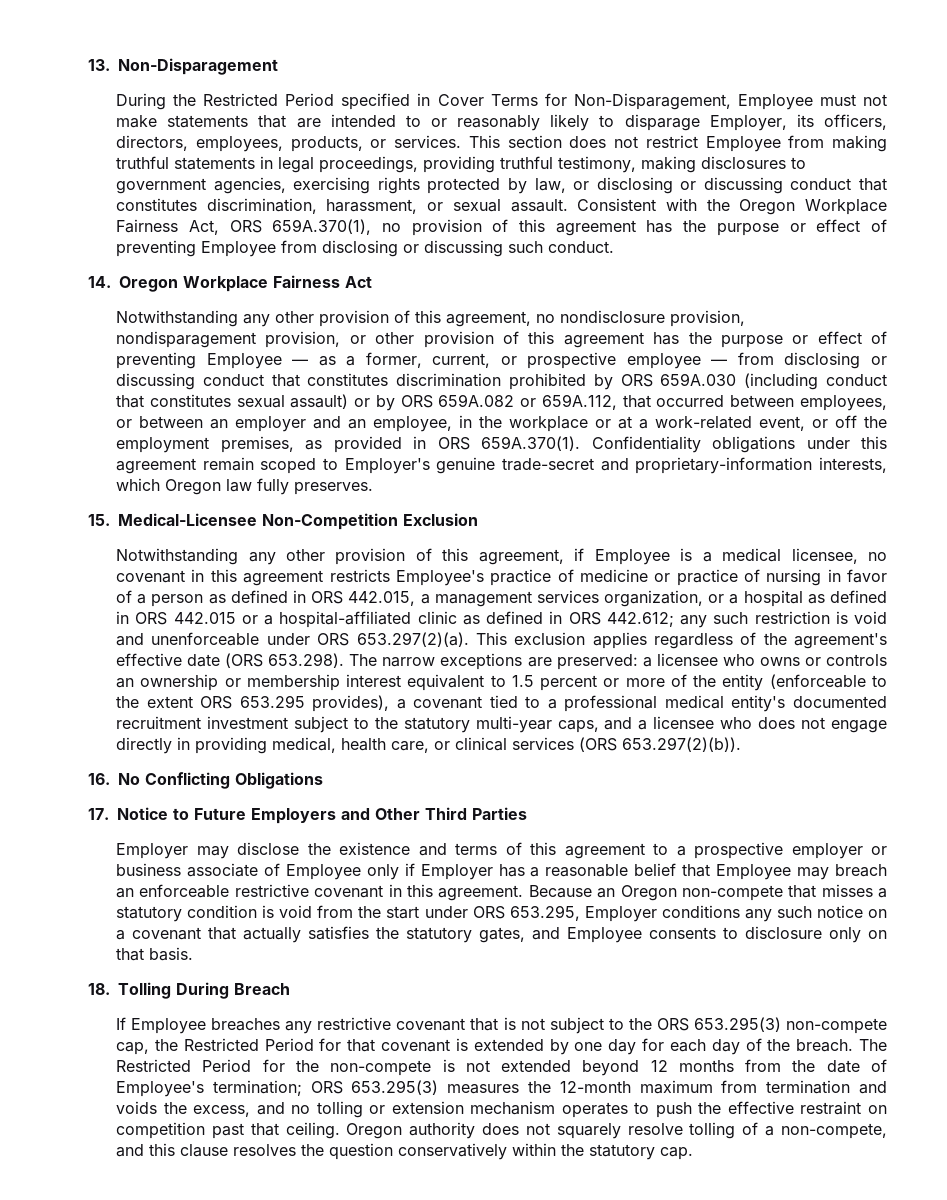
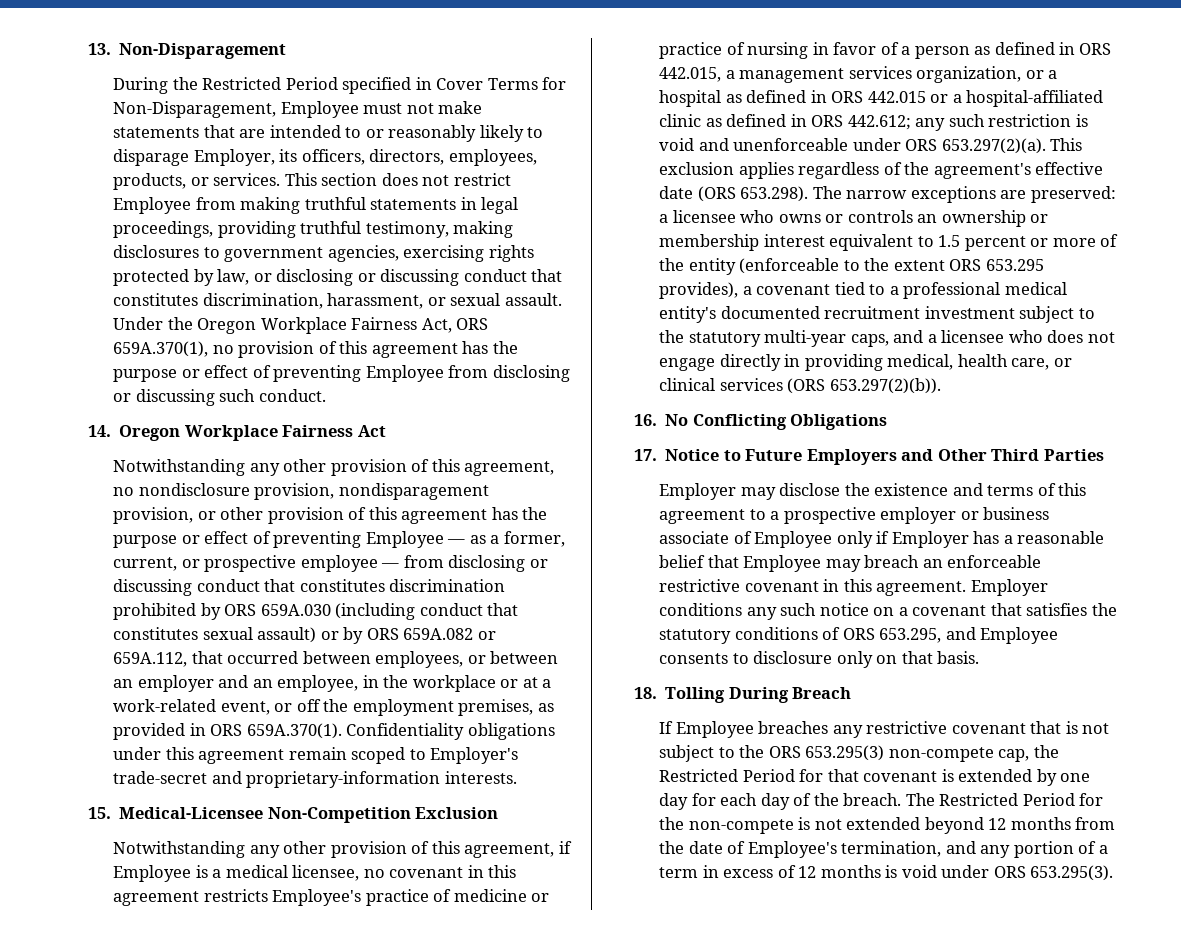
[577,198,697,211] Consistent with -> [113,317,164,330] Under
[436,457,496,474] genuine -> (519, 755) none
[818,457,887,473] [116,478,374,495] interests, which Oregon law fully preserves. -> [444,771,517,784] interests.
[528,884,887,901] [116,905,580,922] Because an Oregon non-compete that misses a statutory condition is void from the start under ORS 653.295, -> (967, 588) none
[243,927,302,943] actually -> (1022, 609) none
[479,927,526,943] gates, -> [734,627,942,643] conditions of ORS 653.295,
[212,1080,887,1096] [116,1101,887,1118] [116,1122,888,1139] [116,1143,694,1160] termination; ORS 653.295(3) measures the 12-month maximum from termination and voids the excess, and no tolling or extension mechanism operates to push the effective restraint on competition past that ceiling. Oregon authority does not squarely resolve tolling of a non-compete, and this clause resolves the question conservatively within the statutory cap. -> [841,841,1108,858] [659,865,1113,881] termination, and any portion of a term in excess of 12 months is void under ORS 653.295(3).

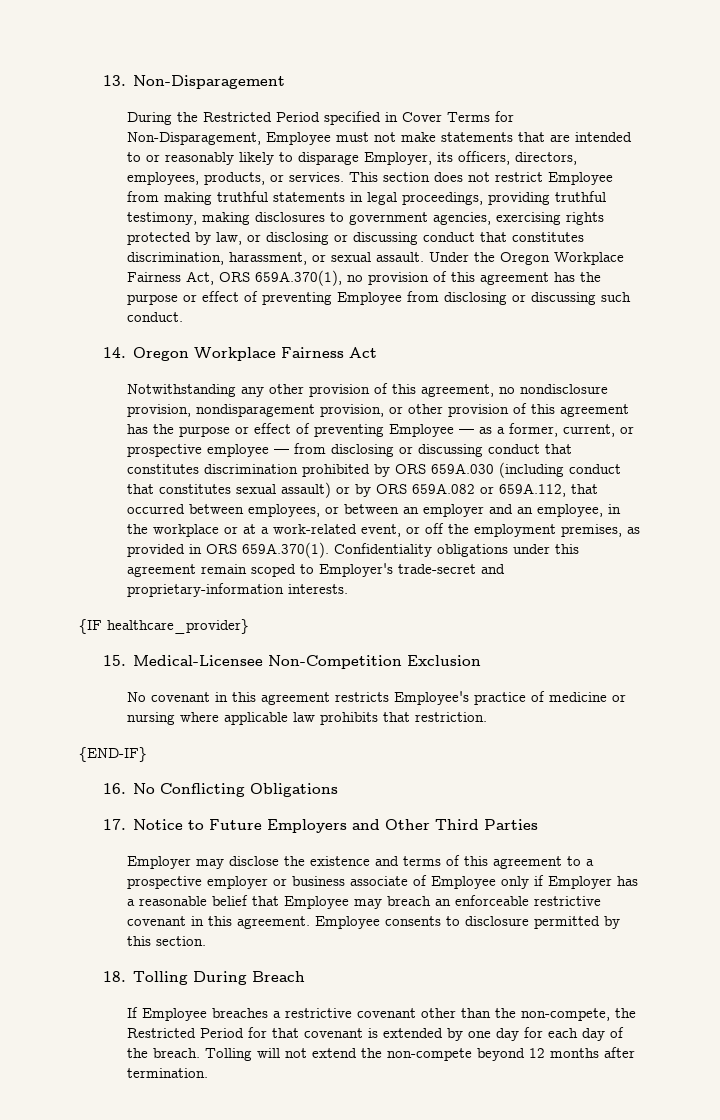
(517, 777) none -> [79,619,249,634] // {IF healthcare_provider}
[113,841,572,858] [113,865,385,882] Notwithstanding any other provision of this agreement, if Employee is a medical licensee, no -> [126,692,146,702] No
[659,42,1112,59] [659,66,1058,83] [659,90,1104,107] [659,114,1088,131] [659,138,1083,154] [659,162,1104,179] [659,186,1116,203] [659,210,1049,227] [659,234,1119,251] [659,258,1044,275] [659,282,1067,299] [659,306,1095,323] [659,330,1115,347] [659,354,1072,371] [659,378,941,394] practice of nursing in favor of a person as defined in ORS 442.015, a management services organization, or a hospital as defined in ORS 442.015 or a hospital-affiliated clinic as defined in ORS 442.612; any such restriction is void and unenforceable under ORS 653.297(2)(a). This exclusion applies regardless of the agreement's effective date (ORS 653.298). The narrow exceptions are preserved: a licensee who owns or controls an ownership or membership interest equivalent to 1.5 percent or more of the entity (enforceable to the extent ORS 653.295 provides), a covenant tied to a professional medical entity's documented recruitment investment subject to the statutory multi-year caps, and a licensee who does not engage directly in providing medical, health care, or clinical services (ORS 653.297(2)(b)). -> [126,712,487,725] [79,747,147,762] nursing where applicable law prohibits that restriction. // {END-IF}
[970,579,1048,596] [659,603,1117,620] [659,627,1059,644] [659,651,980,668] Employer conditions any such notice on a covenant that satisfies the statutory conditions of ORS 653.295, and Employee consents to disclosure only on that basis. -> [314,916,620,929] [126,936,206,946] Employee consents to disclosure permitted by this section.
[832,721,1110,738] [659,745,1030,762] any restrictive covenant that is not subject to the ORS 653.295(3) non-compete cap, -> [272,1008,610,1021] a restrictive covenant other than the non-compete,
[905,793,1103,806] [659,817,1116,834] [659,841,1108,858] [659,865,1113,881] The Restricted Period for the non-compete is not extended beyond 12 months from the date of Employee's termination, and any portion of a term in excess of 12 months is void under ORS 653.295(3). -> [204,1047,635,1061] [126,1068,208,1078] Tolling will not extend the non-compete beyond 12 months after termination.

